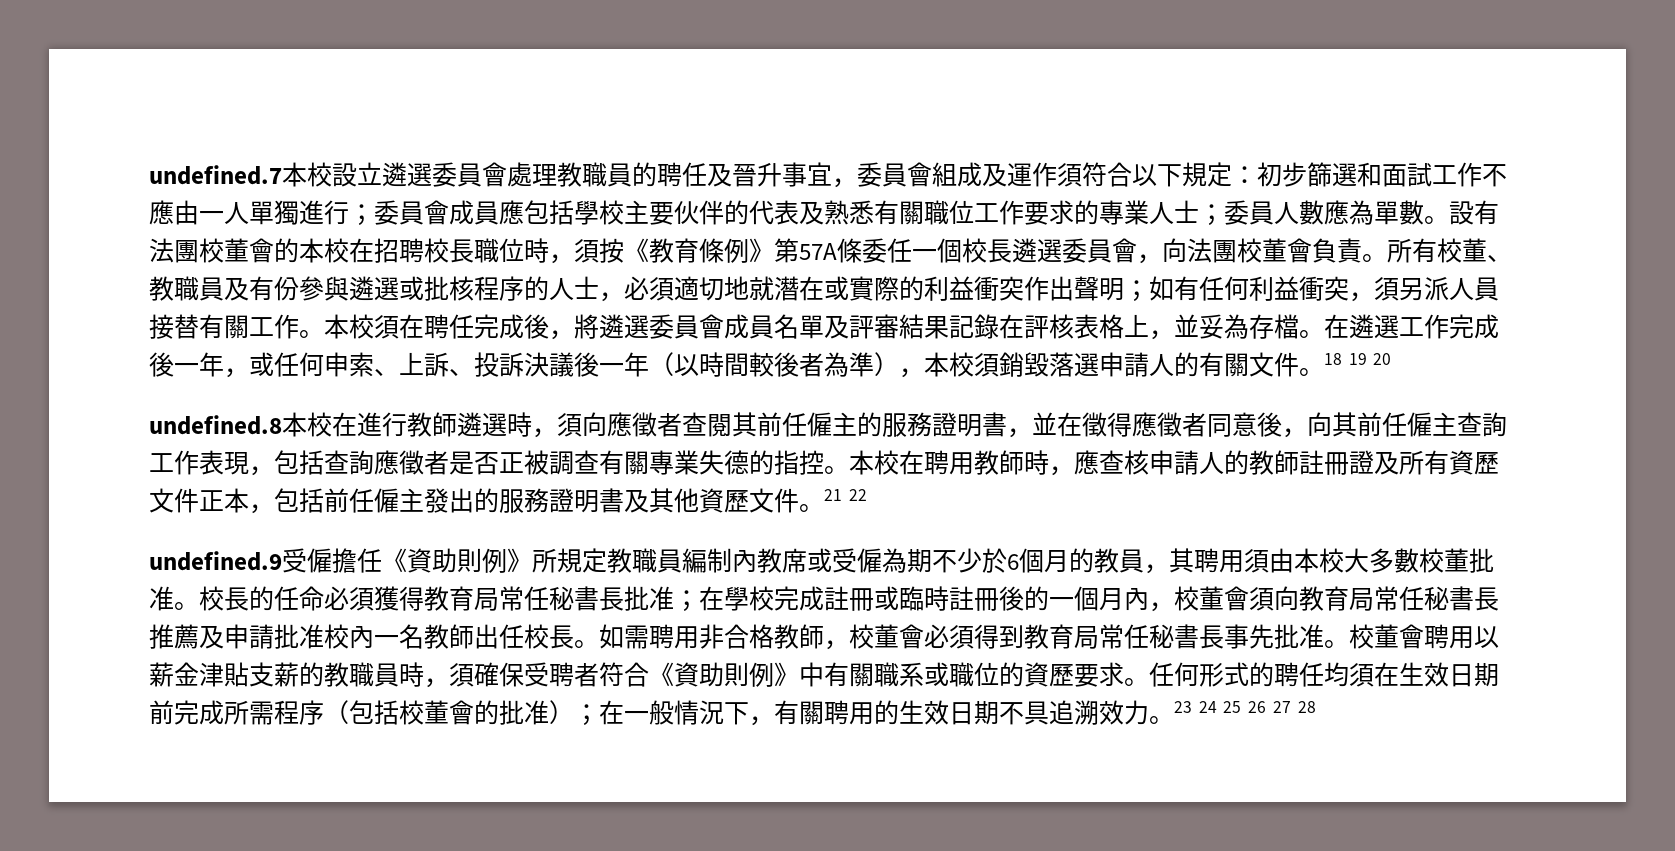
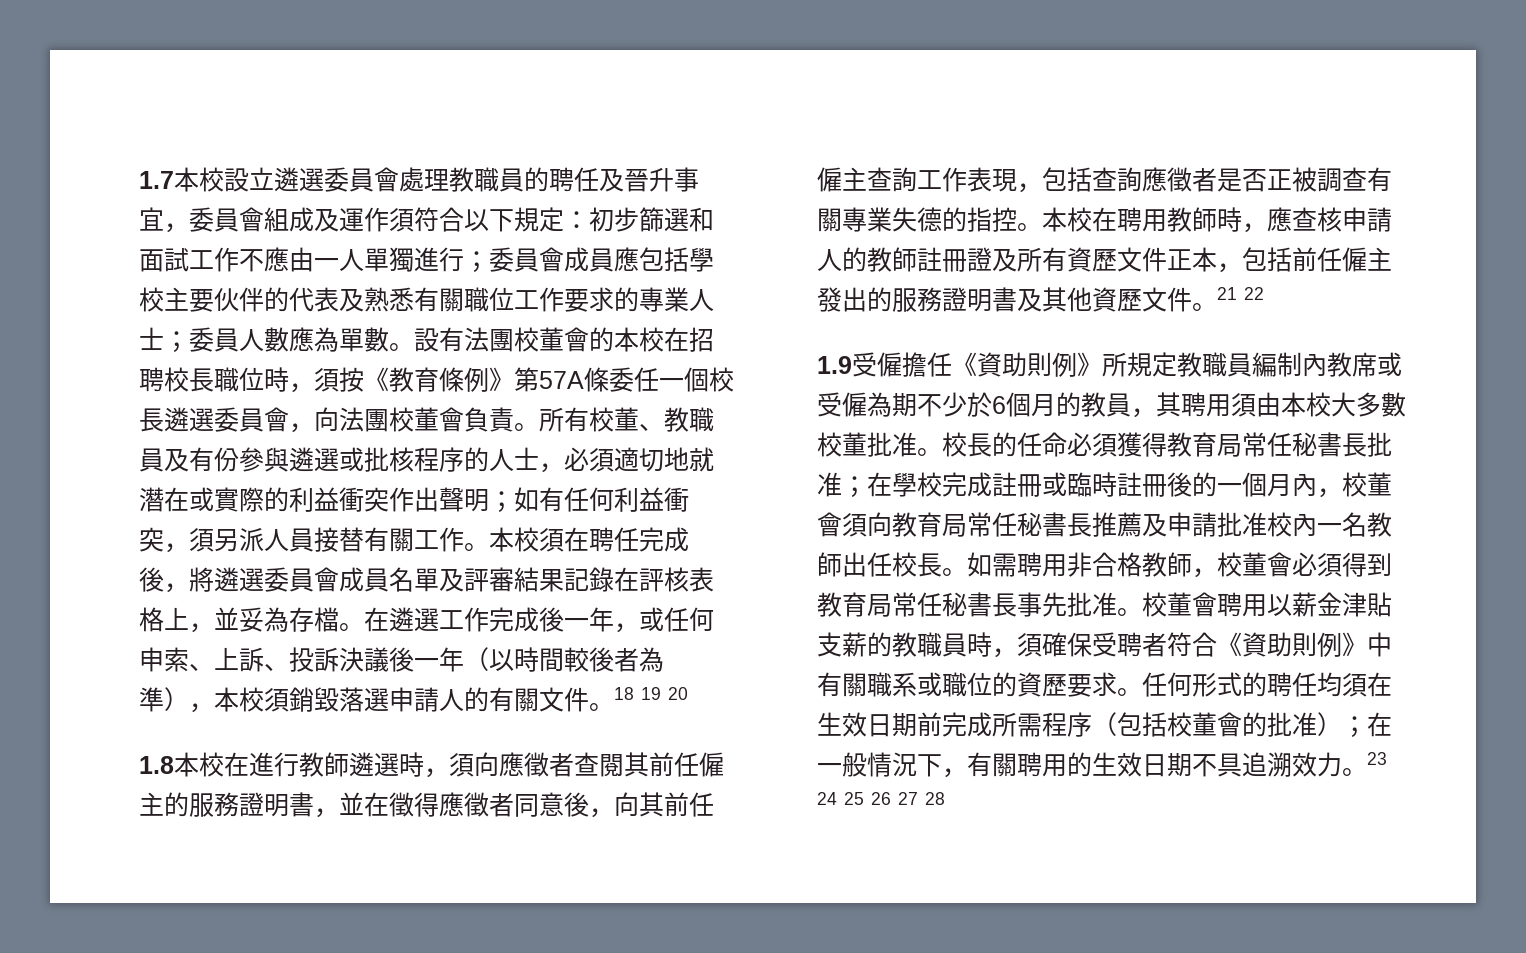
[148,165,282,185] undefined.7 -> [139,171,175,189] 1.7
[148,415,282,435] undefined.8 -> [139,756,175,774] 1.8
[148,551,282,571] undefined.9 -> [817,356,853,374] 1.9

